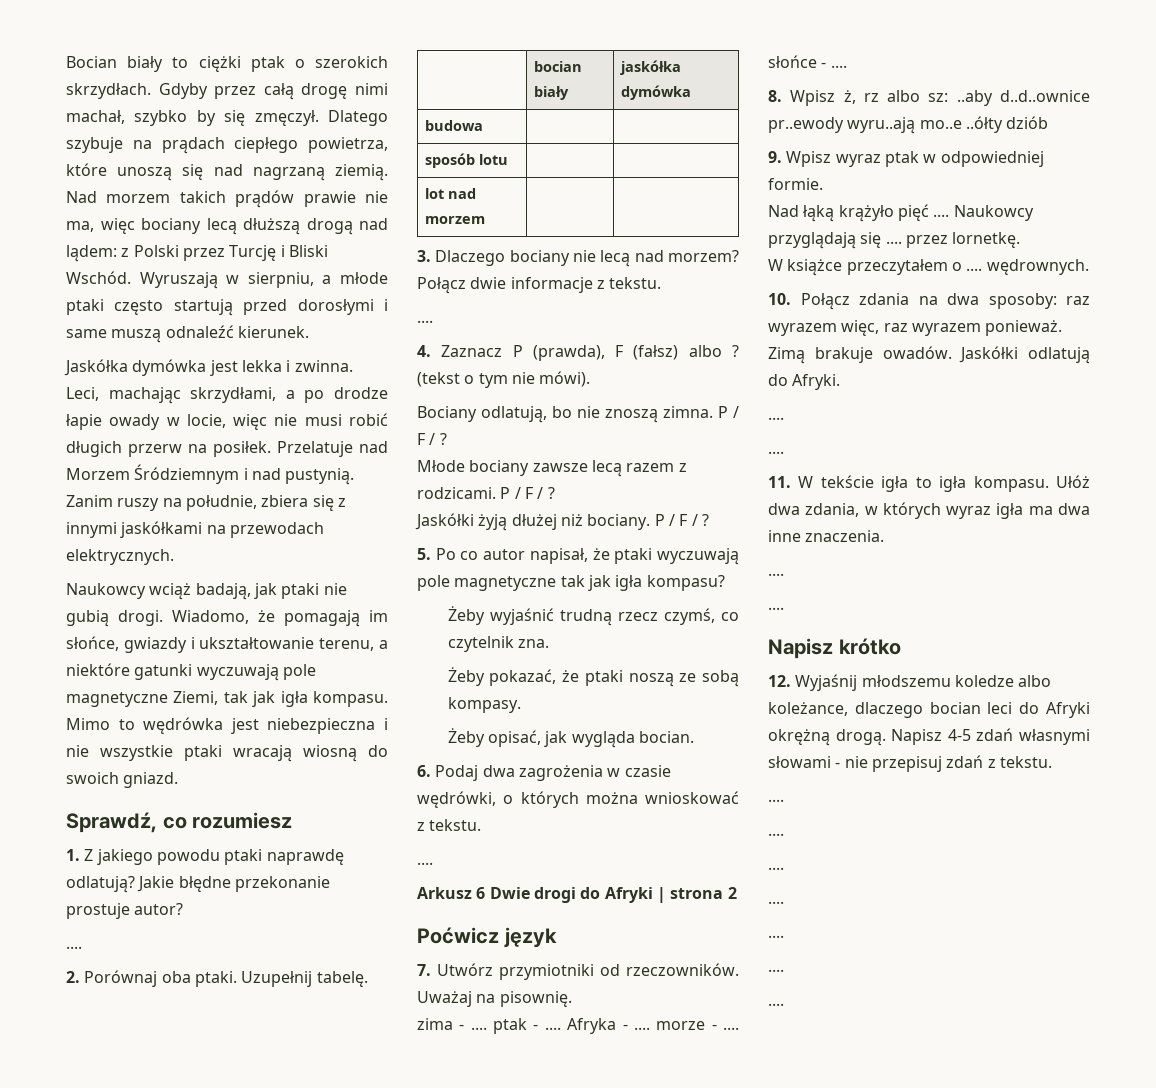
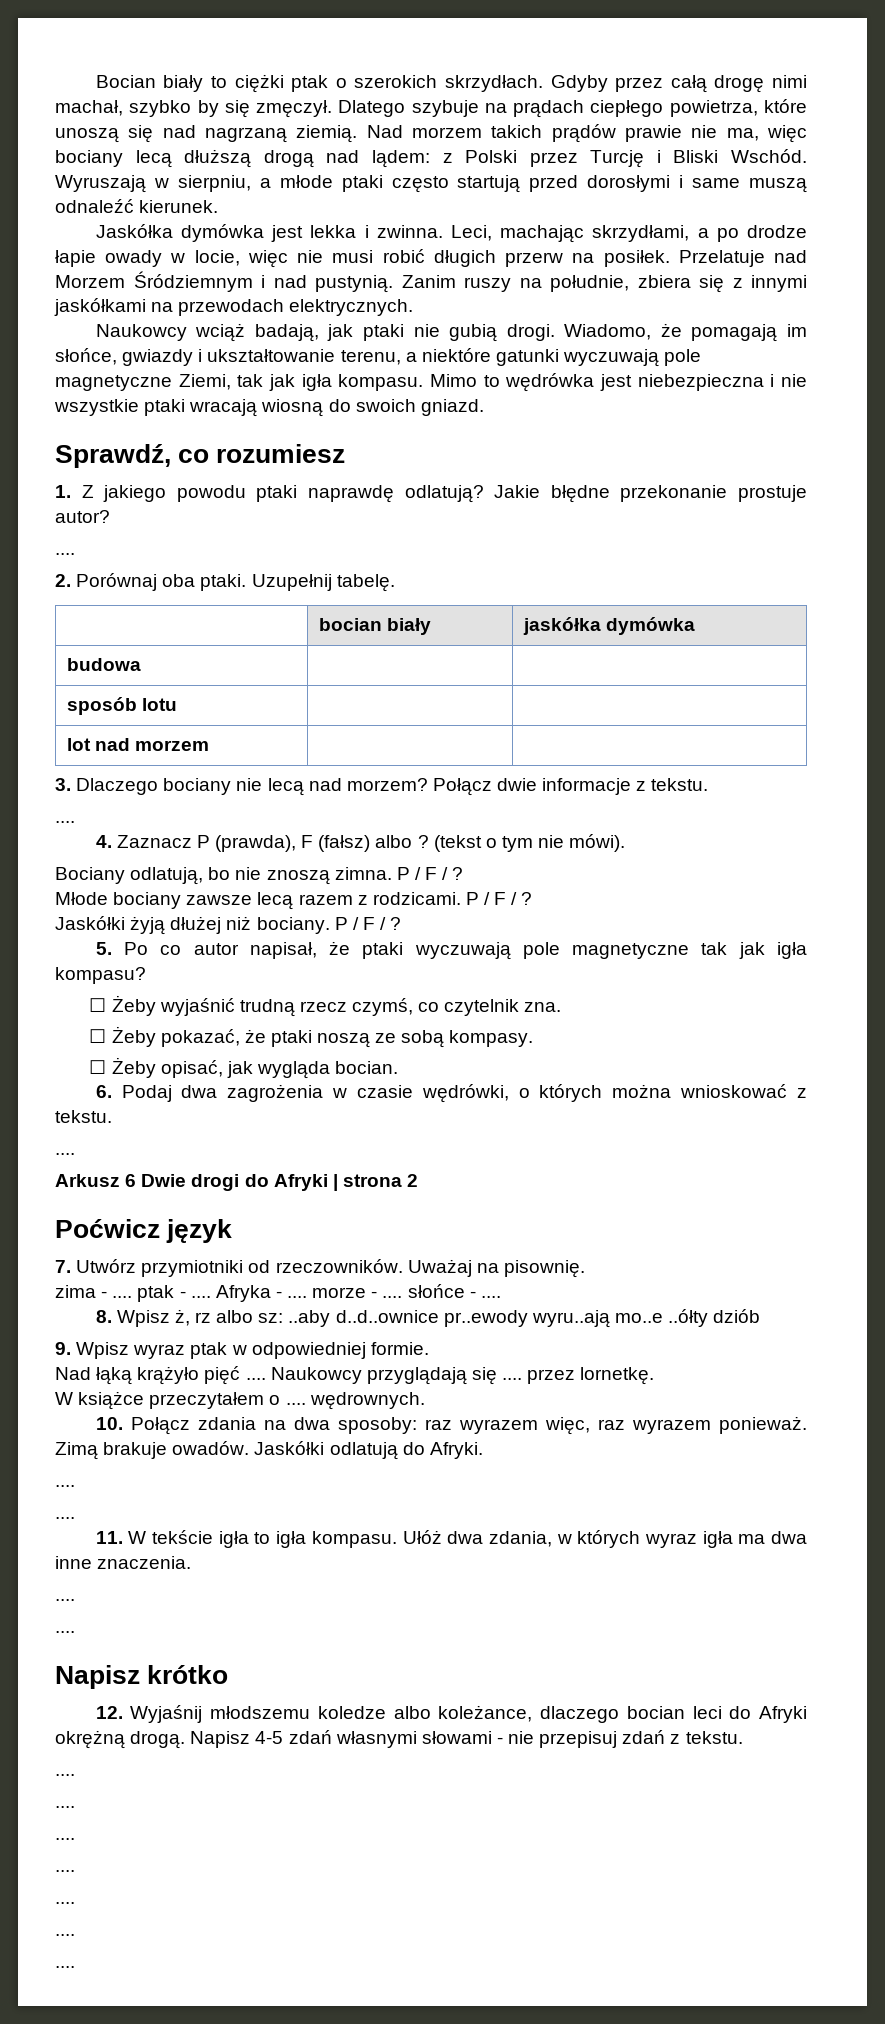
(725, 583) none -> [89,998,107,1012] ☐
(549, 643) none -> [89,1029,107,1043] ☐
(521, 705) none -> [89,1060,107,1074] ☐

